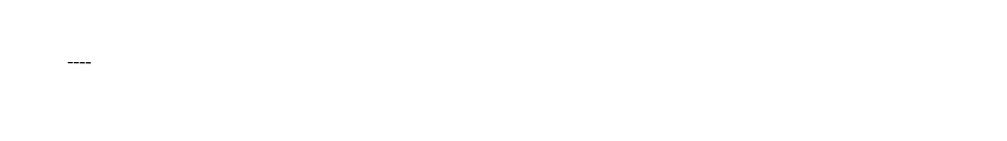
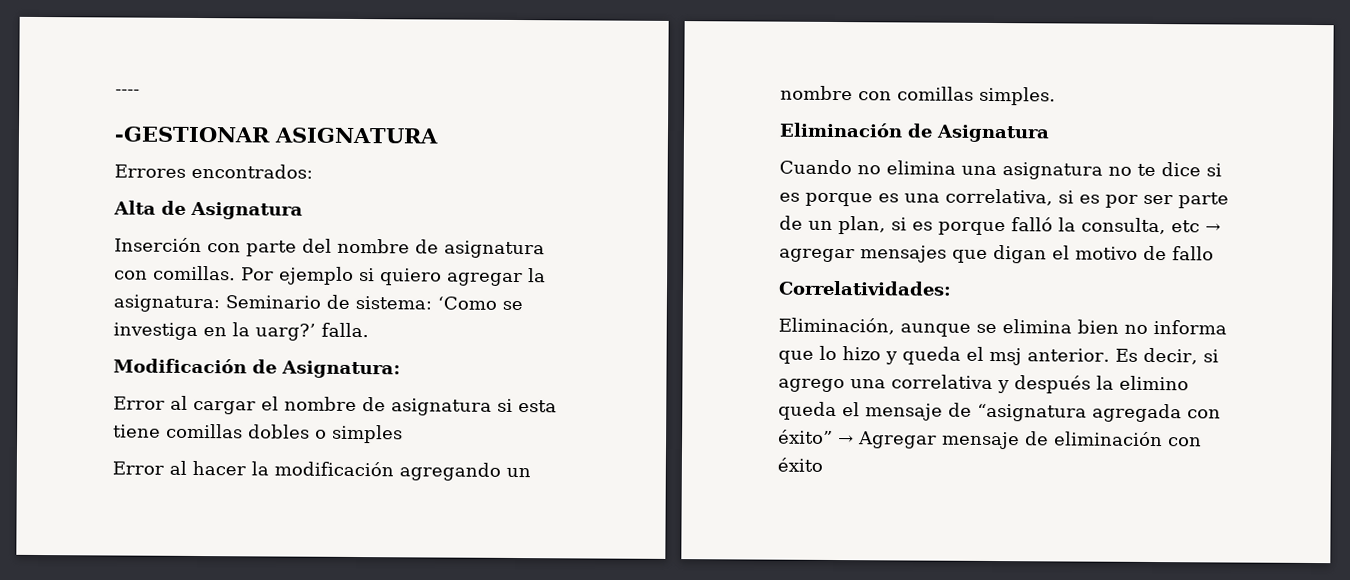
(92, 65) none -> [114,126,439,144] [114,163,313,179] [113,200,303,220] [114,237,545,259] [114,265,546,287] [113,294,523,313] [113,322,369,341] [113,358,401,379] [113,395,557,416] [113,423,403,444] [112,460,531,481] [780,85,1056,106] [779,122,1050,143] [779,159,1222,180] [779,188,1229,209] [779,215,1221,236] [779,244,1214,264] [778,280,952,296] [778,317,1227,337] [778,345,1219,366] [778,374,1189,394] [778,401,1221,423] [778,429,1202,450] [777,457,823,472] // -GESTIONAR ASIGNATURA // Errores encontrados: // Alta de Asignatura // Inserción con parte del nombre de asignatura con comillas. Por ejemplo si quiero agregar la asignatura: Seminario de sistema: ‘Como se investiga en la uarg?’ falla. // Modificación de Asignatura: // Error al cargar el nombre de asignatura si esta tiene comillas dobles o simples // Error al hacer la modificación agregando un nombre con comillas simples. // Eliminación de Asignatura // Cuando no elimina una asignatura no te dice si es porque es una correlativa, si es por ser parte de un plan, si es porque falló la consulta, etc → agregar mensajes que digan el motivo de fallo // Correlatividades: // Eliminación, aunque se elimina bien no informa que lo hizo y queda el msj anterior. Es decir, si agrego una correlativa y después la elimino queda el mensaje de “asignatura agregada con éxito” → Agregar mensaje de eliminación con éxito

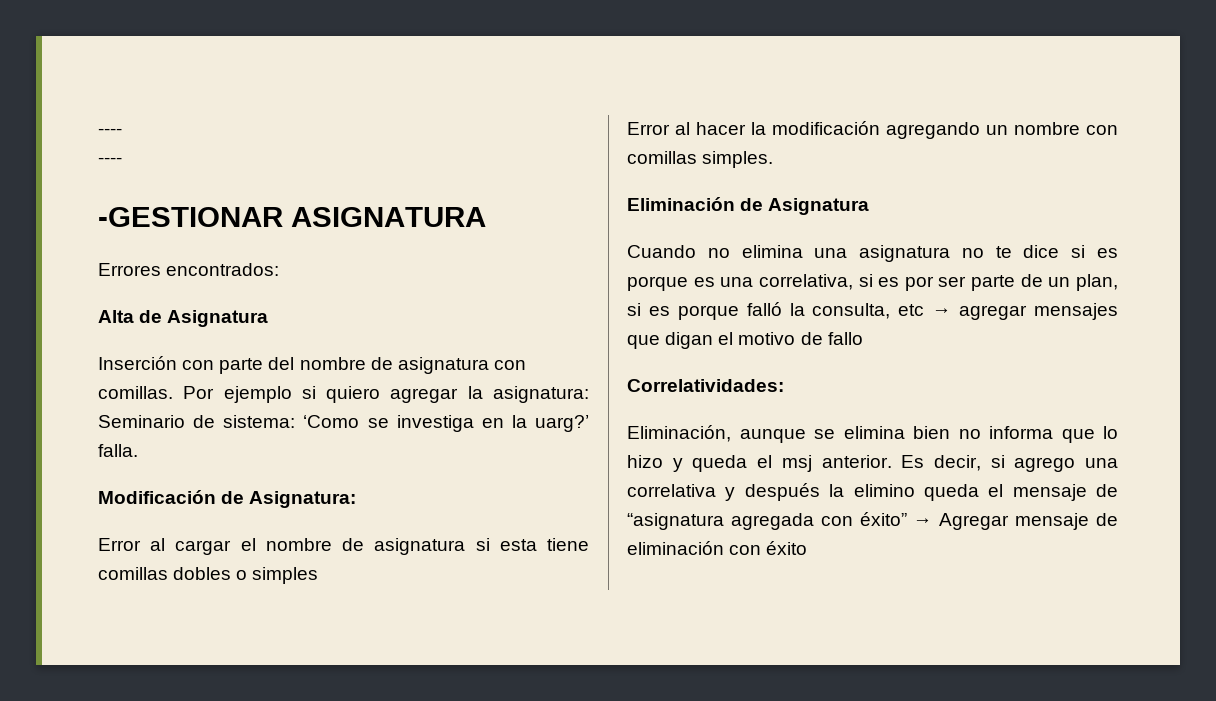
[115,89,140,96] ---- -> [98,128,122,135] [98,157,122,164] ---- // ----

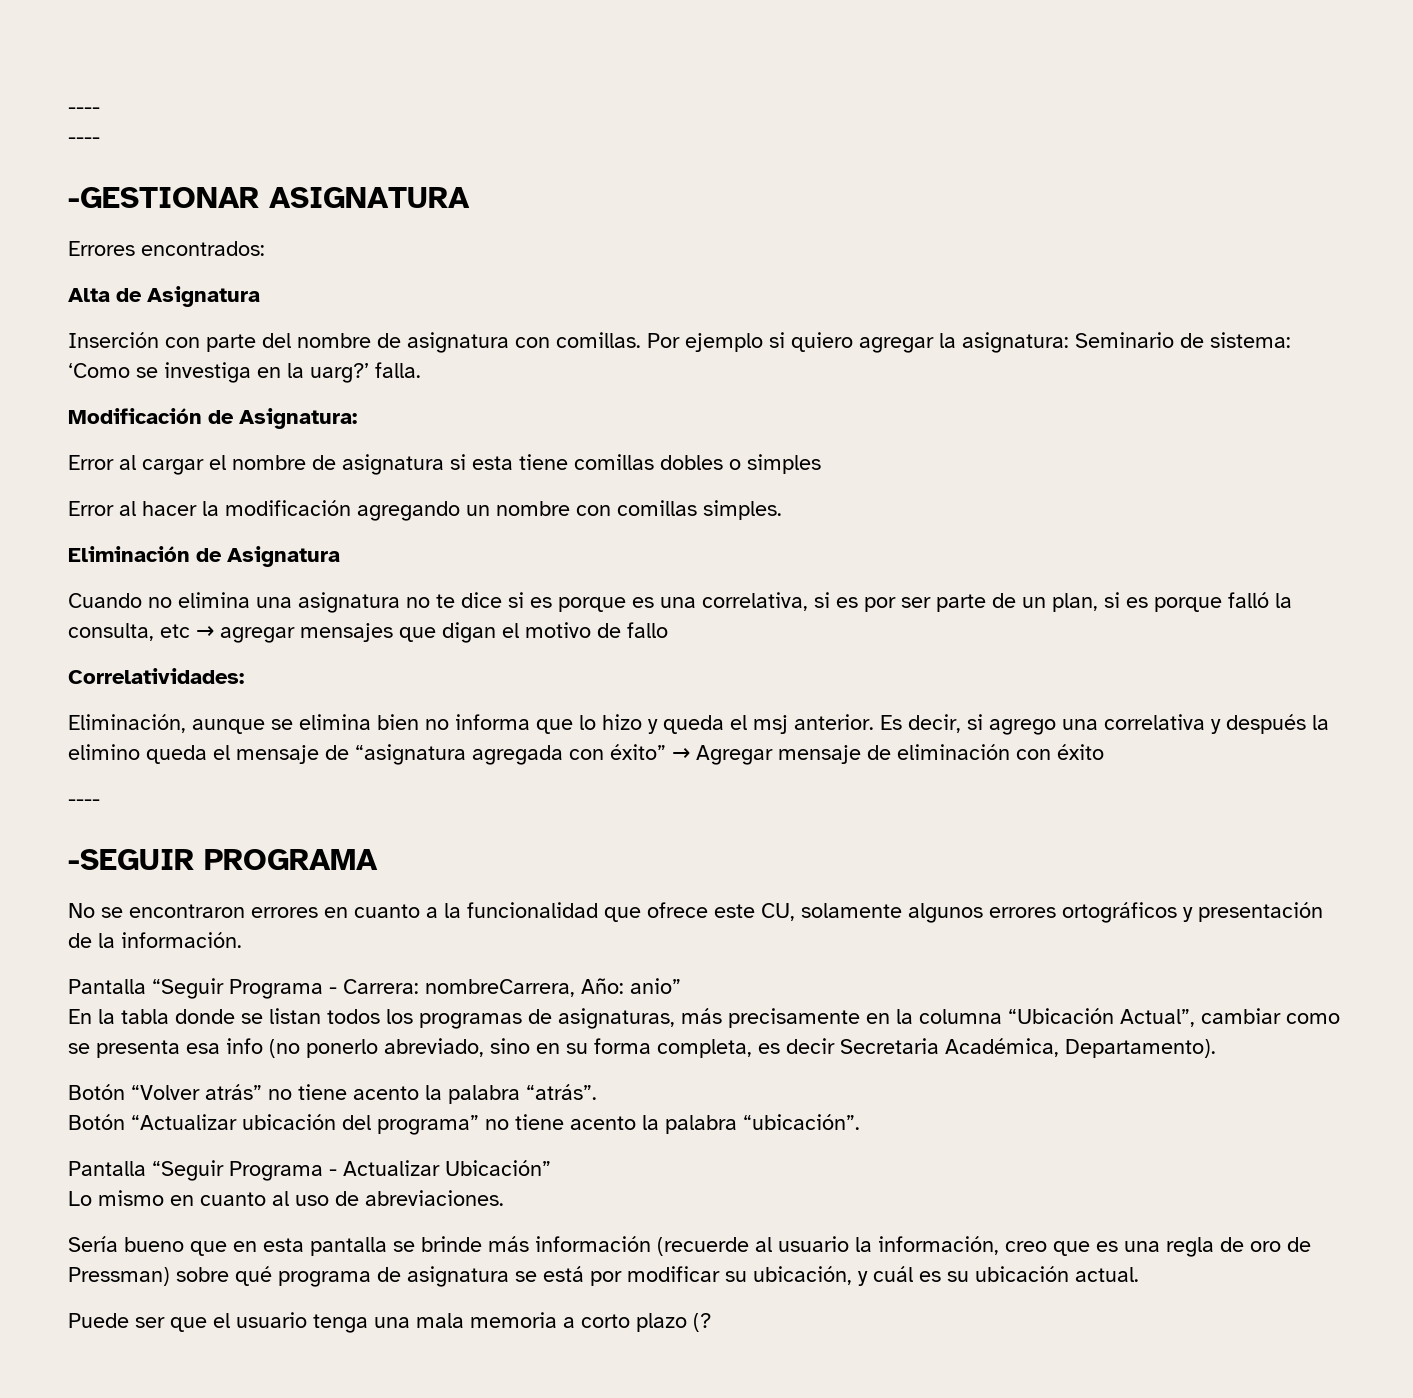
(808, 548) none -> [68,799,100,806] [68,849,378,870] [68,902,1323,923] [68,932,242,948] [68,978,681,999] [68,1008,1340,1029] [68,1038,1216,1058] [68,1084,597,1104] [68,1114,860,1135] [68,1160,551,1181] [68,1190,504,1206] [68,1236,1311,1257] [68,1266,1139,1287] [68,1312,711,1333] // ---- // -SEGUIR PROGRAMA // No se encontraron errores en cuanto a la funcionalidad que ofrece este CU, solamente algunos errores ortográficos y presentación de la información. // Pantalla “Seguir Programa - Carrera: nombreCarrera, Año: anio” // En la tabla donde se listan todos los programas de asignaturas, más precisamente en la columna “Ubicación Actual”, cambiar como se presenta esa info (no ponerlo abreviado, sino en su forma completa, es decir Secretaria Académica, Departamento). // Botón “Volver atrás” no tiene acento la palabra “atrás”. // Botón “Actualizar ubicación del programa” no tiene acento la palabra “ubicación”. // Pantalla “Seguir Programa - Actualizar Ubicación” // Lo mismo en cuanto al uso de abreviaciones. // Sería bueno que en esta pantalla se brinde más información (recuerde al usuario la información, creo que es una regla de oro de Pressman) sobre qué programa de asignatura se está por modificar su ubicación, y cuál es su ubicación actual. // Puede ser que el usuario tenga una mala memoria a corto plazo (?

